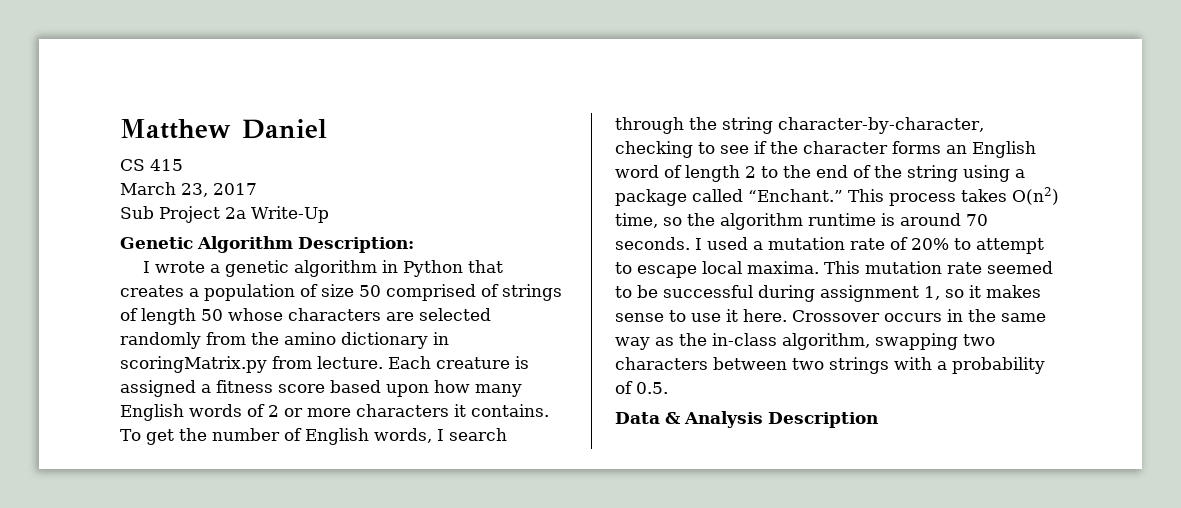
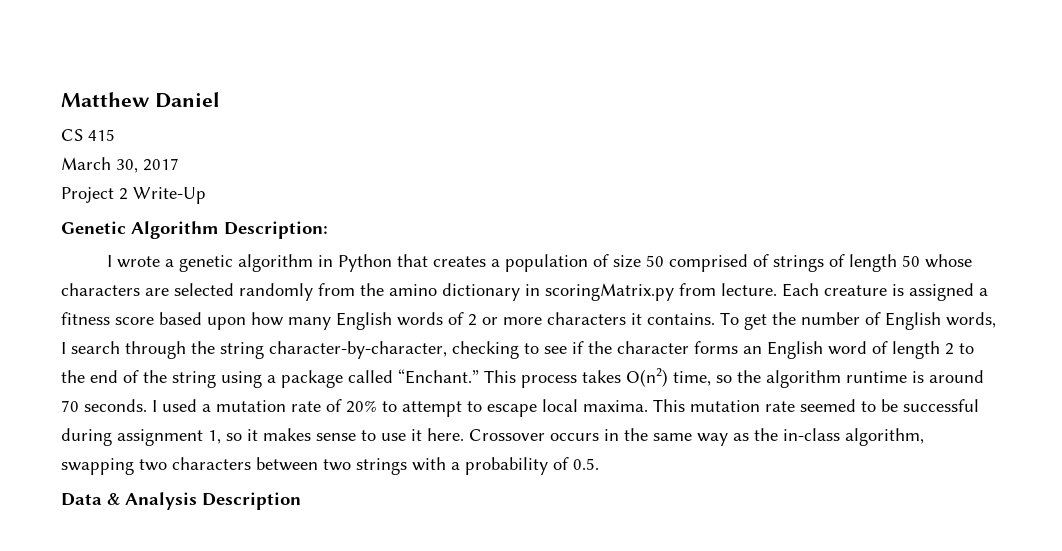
[181,183,208,197] 23, -> [116,159,138,173] 30,
[120,206,246,223] Sub Project 2a -> [61,187,128,203] Project 2

